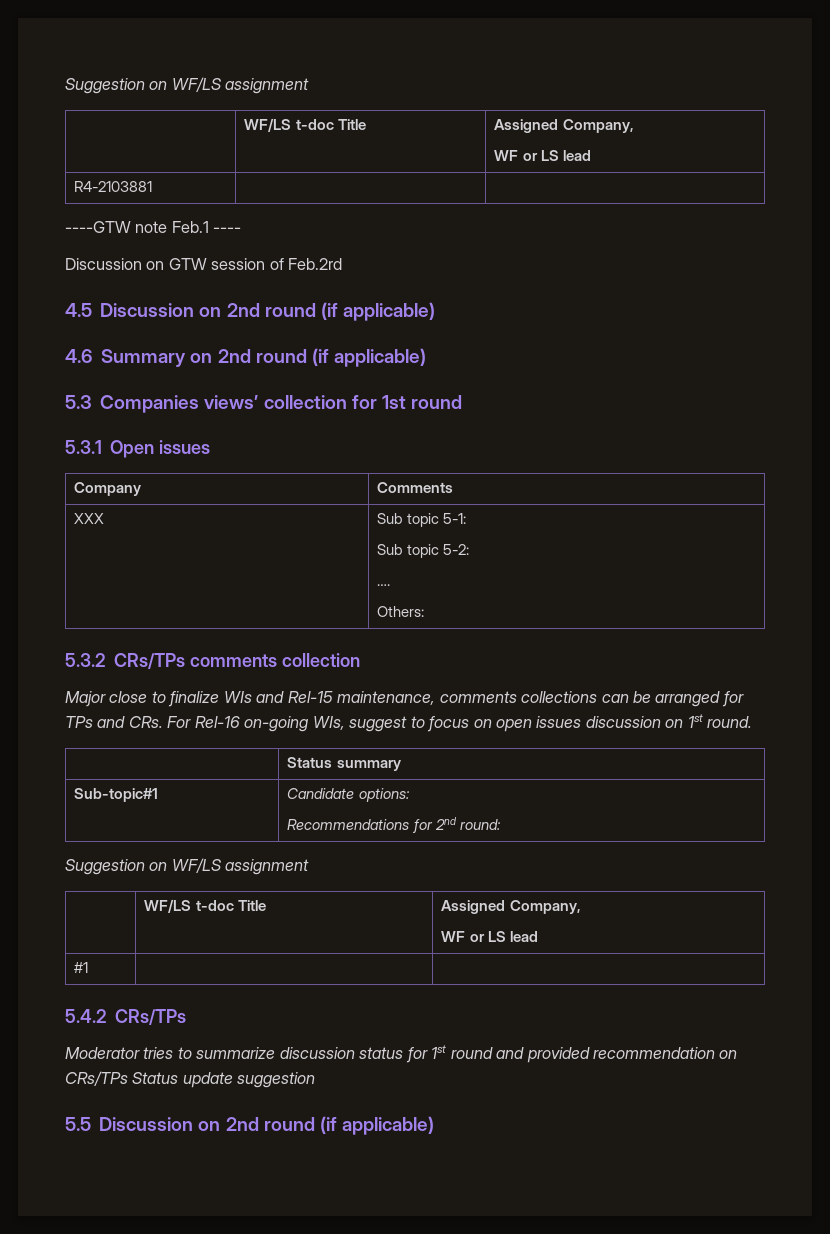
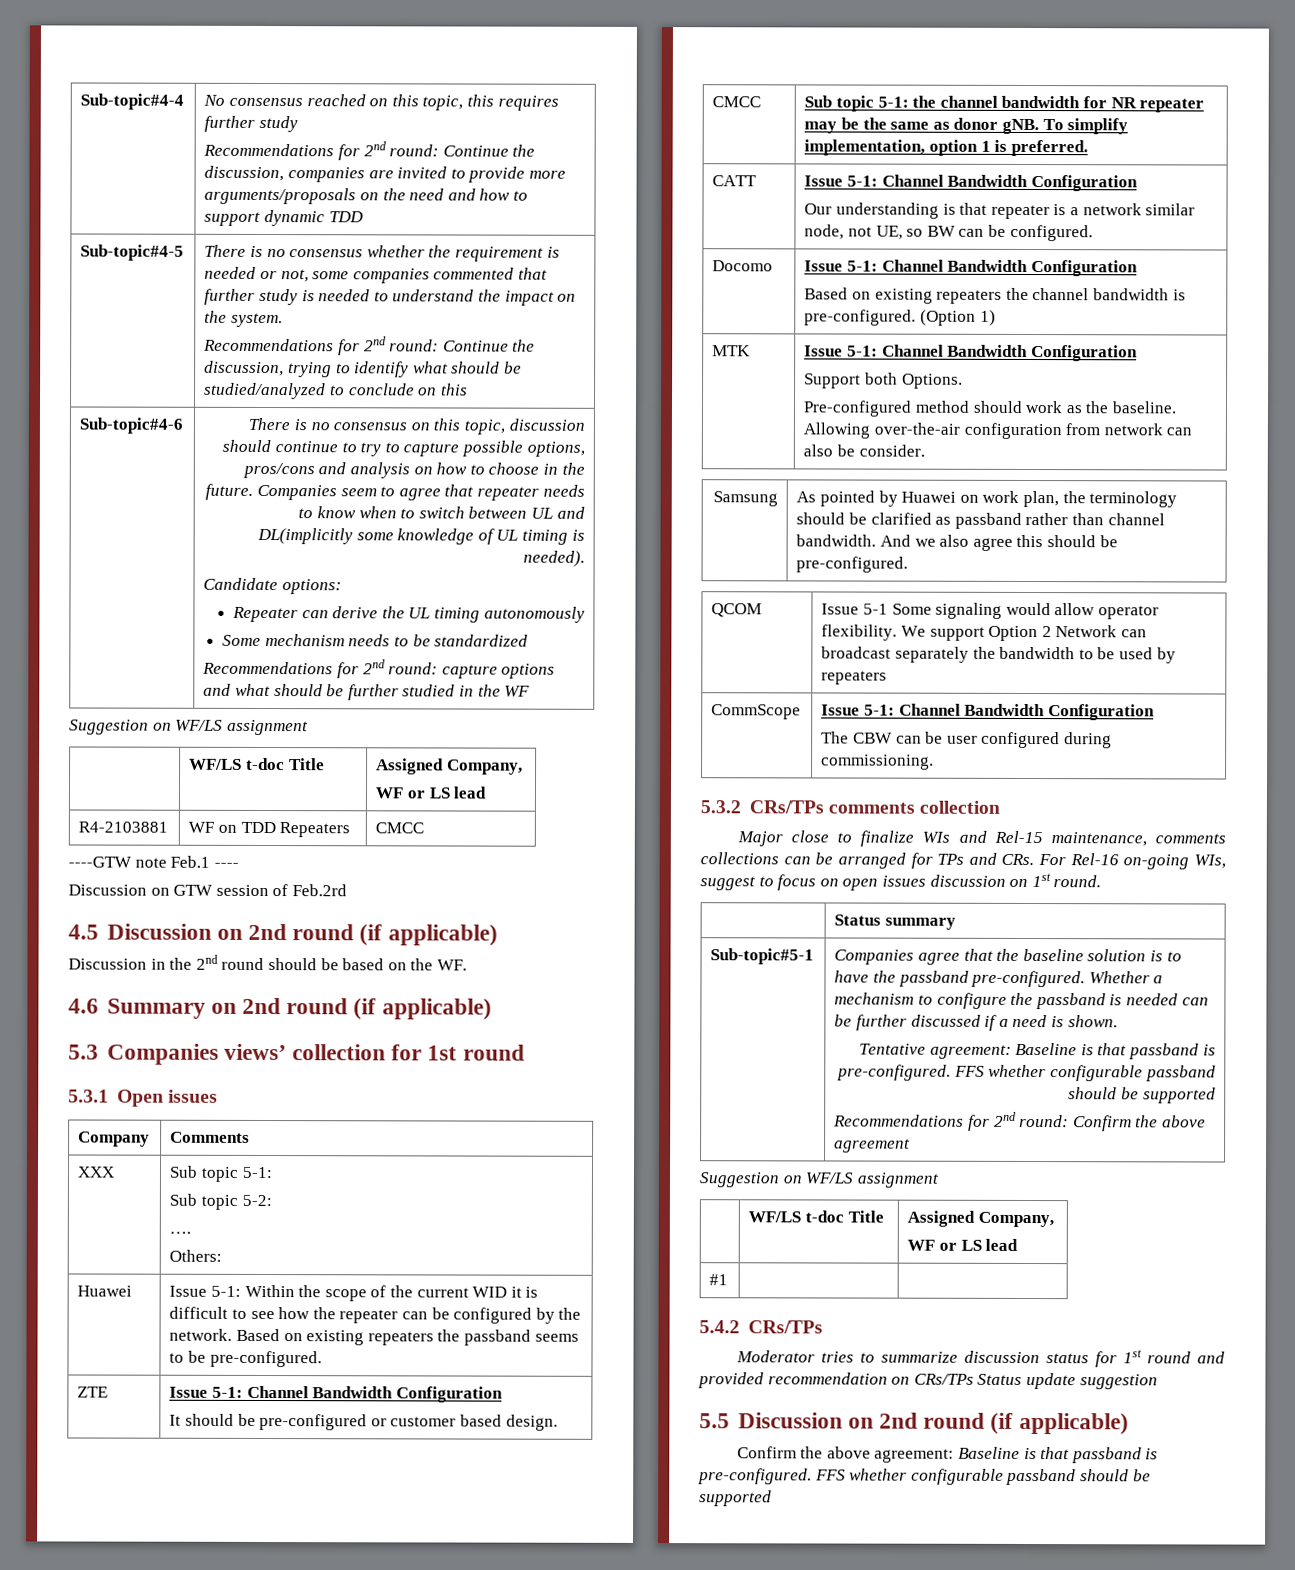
(65, 86) none -> [80,93,185,110] [203,94,559,111] [204,115,299,133] [203,141,536,161] [204,165,567,183] [204,187,529,205] [204,209,364,227] [80,244,185,261] [204,244,560,262] [204,266,549,284] [204,288,577,306] [204,310,284,328] [203,336,536,356] [204,360,523,378] [204,382,468,400] [79,417,184,434] [248,417,585,435] [222,439,585,457] [242,462,585,479] [205,483,585,501] [298,506,585,519] [256,527,585,545] [522,550,585,567] [203,577,343,595] [231,606,585,623] [222,633,529,647] [202,659,556,679] [203,683,531,701] Sub-topic#4-4 | No consensus reached on this topic, this requires further study // Recommendations for 2nd round: Continue the discussion, companies are invited to provide more arguments/proposals on the need and how to support dynamic TDD // Sub-topic#4-5 | There is no consensus whether the requirement is needed or not, some companies commented that further study is needed to understand the impact on the system. // Recommendations for 2nd round: Continue the discussion, trying to identify what should be studied/analyzed to conclude on this // Sub-topic#4-6 | There is no consensus on this topic, discussion should continue to try to capture possible options, pros/cons and analysis on how to choose in the future. Companies seem to agree that repeater needs to know when to switch between UL and DL(implicitly some knowledge of UL timing is needed). // Candidate options: // Repeater can derive the UL timing autonomously // Some mechanism needs to be standardized // Recommendations for 2nd round: capture options and what should be further studied in the WF //
(153, 186) | -> [188,821,351,838] [375,822,425,834] WF on TDD Repeaters | CMCC
(435, 311) none -> [68,954,467,971] // Discussion in the 2nd round should be based on the WF.
(425, 611) none -> [77,1285,133,1297] [169,1284,539,1302] [169,1306,582,1324] [169,1328,579,1346] [169,1350,322,1368] [77,1386,109,1398] [169,1385,503,1403] [169,1413,558,1431] [712,96,762,108] [804,95,1205,113] [804,117,1129,135] [804,139,1088,157] [712,175,758,187] [804,174,1138,192] [804,202,1196,220] [804,224,1093,242] [712,260,774,272] [804,259,1138,277] [804,287,1186,304] [804,309,996,326] [712,345,752,357] [804,344,1138,362] [804,372,963,389] [803,400,1178,417] [803,422,1193,440] [803,444,925,457] [712,491,778,507] [796,490,1178,508] [796,512,1165,529] [796,534,1118,551] [796,556,909,573] [711,603,763,618] [821,602,1160,620] [821,624,1148,642] [821,646,1176,664] [821,670,888,685] [711,704,802,720] [821,703,1155,721] [821,731,1113,749] [821,754,935,770] // Huawei | Issue 5-1: Within the scope of the current WID it is difficult to see how the repeater can be configured by the network. Based on existing repeaters the passband seems to be pre-configured. // ZTE | Issue 5-1: Channel Bandwidth Configuration // It should be pre-configured or customer based design. // CMCC | Sub topic 5-1: the channel bandwidth for NR repeater may be the same as donor gNB. To simplify implementation, option 1 is preferred. // CATT | Issue 5-1: Channel Bandwidth Configuration // Our understanding is that repeater is a network similar node, not UE, so BW can be configured. // Docomo | Issue 5-1: Channel Bandwidth Configuration // Based on existing repeaters the channel bandwidth is pre-configured. (Option 1) // MTK | Issue 5-1: Channel Bandwidth Configuration // Support both Options. // Pre-configured method should work as the baseline. Allowing over-the-air configuration from network can also be consider. // Samsung | As pointed by Huawei on work plan, the terminology should be clarified as passband rather than channel bandwidth. And we also agree this should be pre-configured. // QCOM | Issue 5-1 Some signaling would allow operator flexibility. We support Option 2 Network can broadcast separately the bandwidth to be used by repeaters // CommScope | Issue 5-1: Channel Bandwidth Configuration // The CBW can be user configured during commissioning.
[74,788,159,802] [287,788,410,802] [287,817,501,833] Sub-topic#1 | Candidate options: // Recommendations for 2nd round: -> [710,948,815,965] [834,948,1182,965] [834,970,1164,988] [834,992,1209,1010] [834,1014,1118,1031] [858,1042,1216,1060] [837,1064,1216,1082] [1068,1087,1216,1104] [833,1111,1207,1132] [834,1138,912,1153] Sub-topic#5-1 | Companies agree that the baseline solution is to have the passband pre-configured. Whether a mechanism to configure the passband is needed can be further discussed if a need is shown. // Tentative agreement: Baseline is that passband is pre-configured. FFS whether configurable passband should be supported // Recommendations for 2nd round: Confirm the above agreement
(434, 1125) none -> [736,1446,1159,1464] [698,1468,1151,1486] [699,1490,772,1507] // Confirm the above agreement: Baseline is that passband is pre-configured. FFS whether configurable passband should be supported

